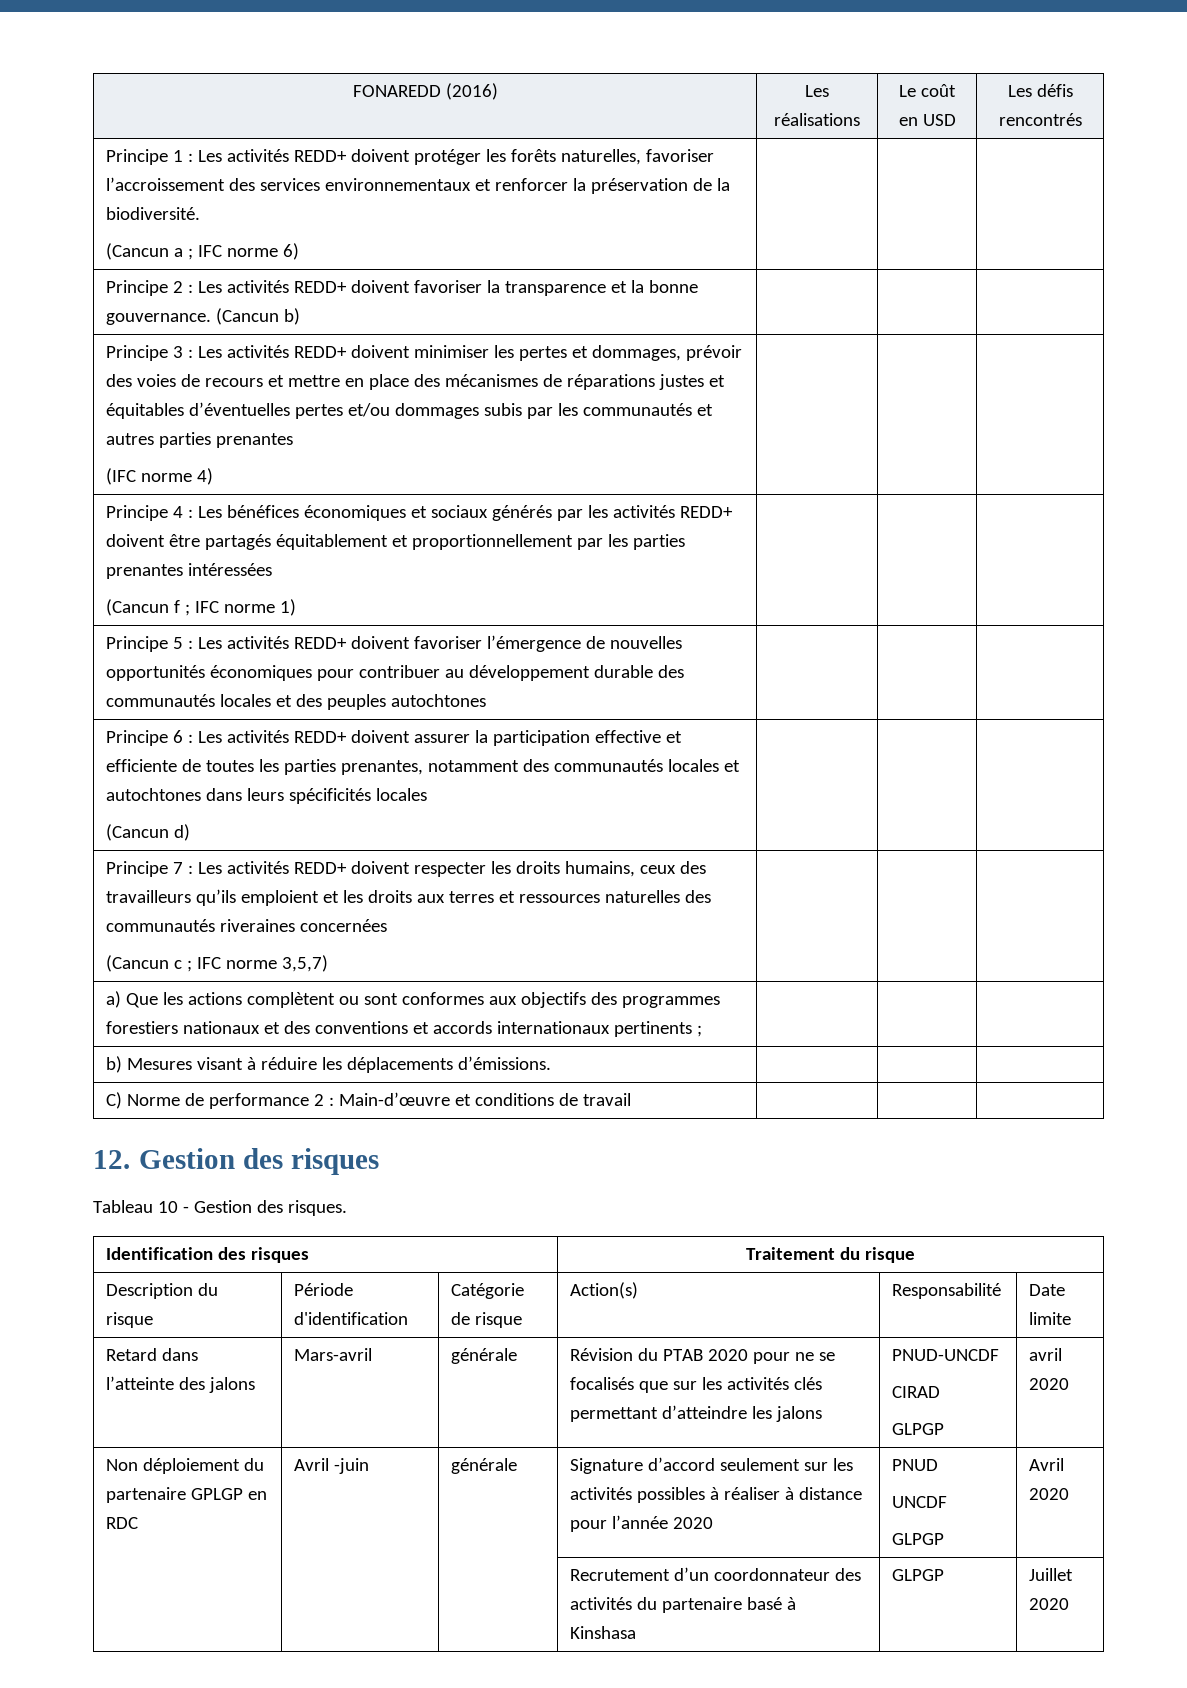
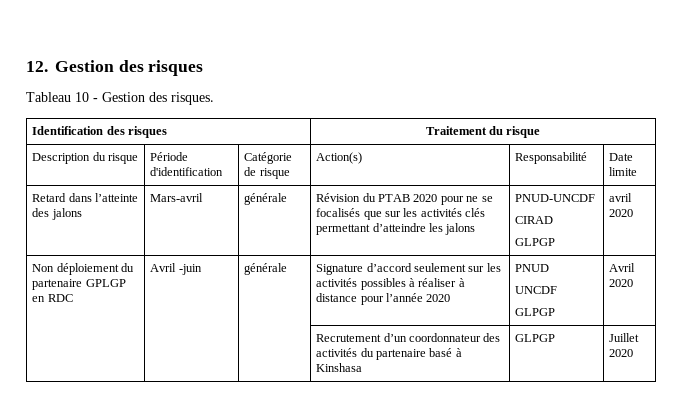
[352,83,498,100] [805,85,829,97] [774,113,860,126] [899,84,956,97] [898,114,956,126] [1007,84,1073,97] [998,113,1082,126] [106,149,715,165] [106,177,731,194] [106,207,201,220] [106,243,300,260] [106,280,699,296] [106,308,301,325] [106,345,743,361] [106,374,726,390] [106,402,714,419] [106,432,294,448] [106,468,214,485] [106,505,734,521] [106,534,686,550] [106,563,273,579] [106,599,297,616] [106,635,683,652] [106,665,685,681] [106,694,487,710] [106,730,683,746] [106,759,741,775] [106,788,428,804] [106,824,191,841] [106,861,707,877] [106,889,712,906] [106,919,388,932] [106,955,329,972] [106,991,721,1008] [106,1021,703,1037] [106,1056,552,1073] [106,1092,632,1109] FONAREDD (2016) | Les réalisations | Le coût en USD | Les défis rencontrés // Principe 1 : Les activités REDD+ doivent protéger les forêts naturelles, favoriser l’accroissement des services environnementaux et renforcer la préservation de la biodiversité. // (Cancun a ; IFC norme 6) | | | // Principe 2 : Les activités REDD+ doivent favoriser la transparence et la bonne gouvernance. (Cancun b) | | | // Principe 3 : Les activités REDD+ doivent minimiser les pertes et dommages, prévoir des voies de recours et mettre en place des mécanismes de réparations justes et équitables d’éventuelles pertes et/ou dommages subis par les communautés et autres parties prenantes // (IFC norme 4) | | | // Principe 4 : Les bénéfices économiques et sociaux générés par les activités REDD+ doivent être partagés équitablement et proportionnellement par les parties prenantes intéressées // (Cancun f ; IFC norme 1) | | | // Principe 5 : Les activités REDD+ doivent favoriser l’émergence de nouvelles opportunités économiques pour contribuer au développement durable des communautés locales et des peuples autochtones | | | // Principe 6 : Les activités REDD+ doivent assurer la participation effective et efficiente de toutes les parties prenantes, notamment des communautés locales et autochtones dans leurs spécificités locales // (Cancun d) | | | // Principe 7 : Les activités REDD+ doivent respecter les droits humains, ceux des travailleurs qu’ils emploient et les droits aux terres et ressources naturelles des communautés riveraines concernées // (Cancun c ; IFC norme 3,5,7) | | | // a) Que les actions complètent ou sont conformes aux objectifs des programmes forestiers nationaux et des conventions et accords internationaux pertinents ; | | | // b) Mesures visant à réduire les déplacements d’émissions. | | | // C) Norme de performance 2 : Main-d’œuvre et conditions de travail | | | // -> (26, 66) none

